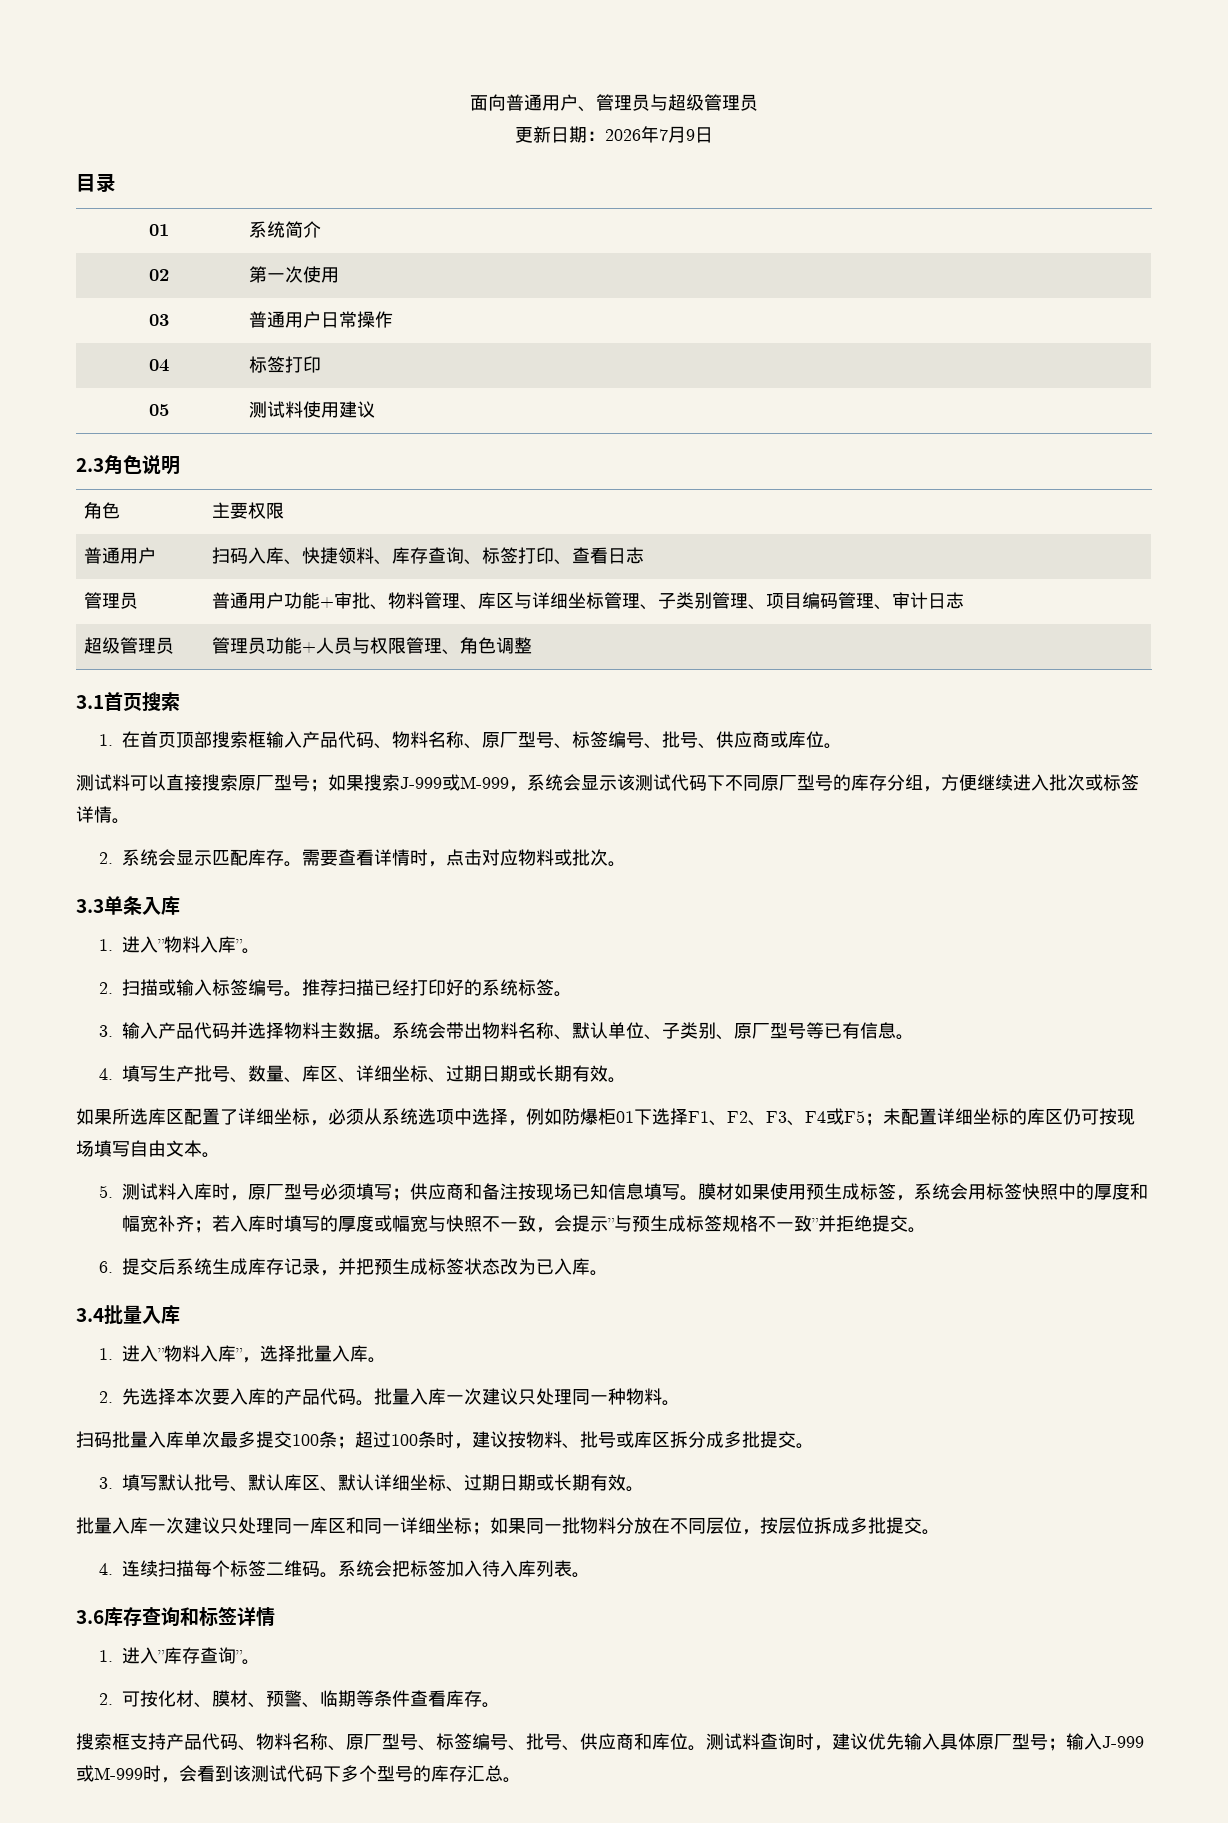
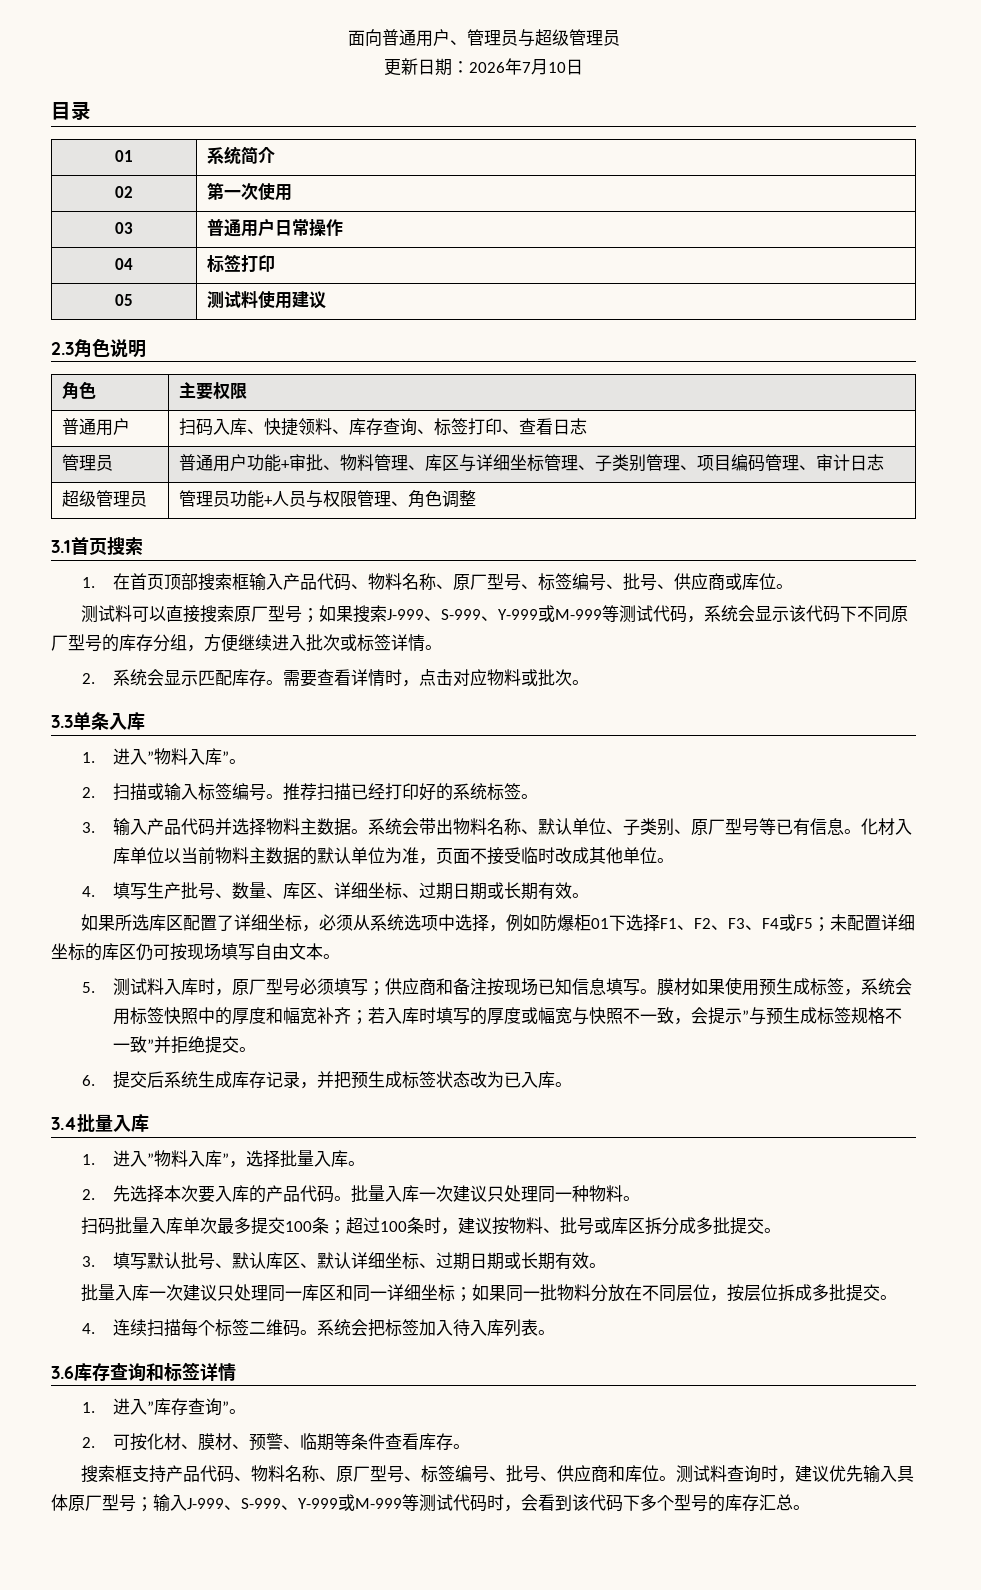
[686,129,695,141] 9 -> [548,62,566,73] 10
[442,774,509,791] 或M-999 -> [424,605,688,623] 、S-999、Y-999或M-999等测试代码
[635,774,671,791] 测试 -> (807, 613) none
(915, 1037) none -> [860,818,912,835] [112,847,674,865] 化材入库单位以当前物料主数据的默认单位为准，页面不接受临时改成其他单位。
[76,1765,143,1782] 或M-999 -> [224,1494,487,1512] 、S-999、Y-999或M-999等测试代码
[251,1765,287,1782] 测试 -> (589, 1502) none

